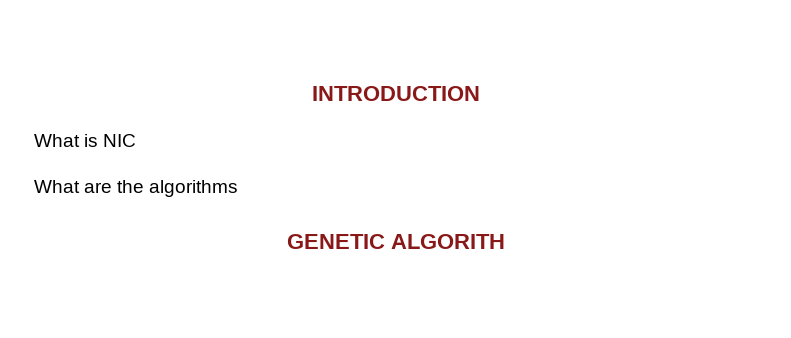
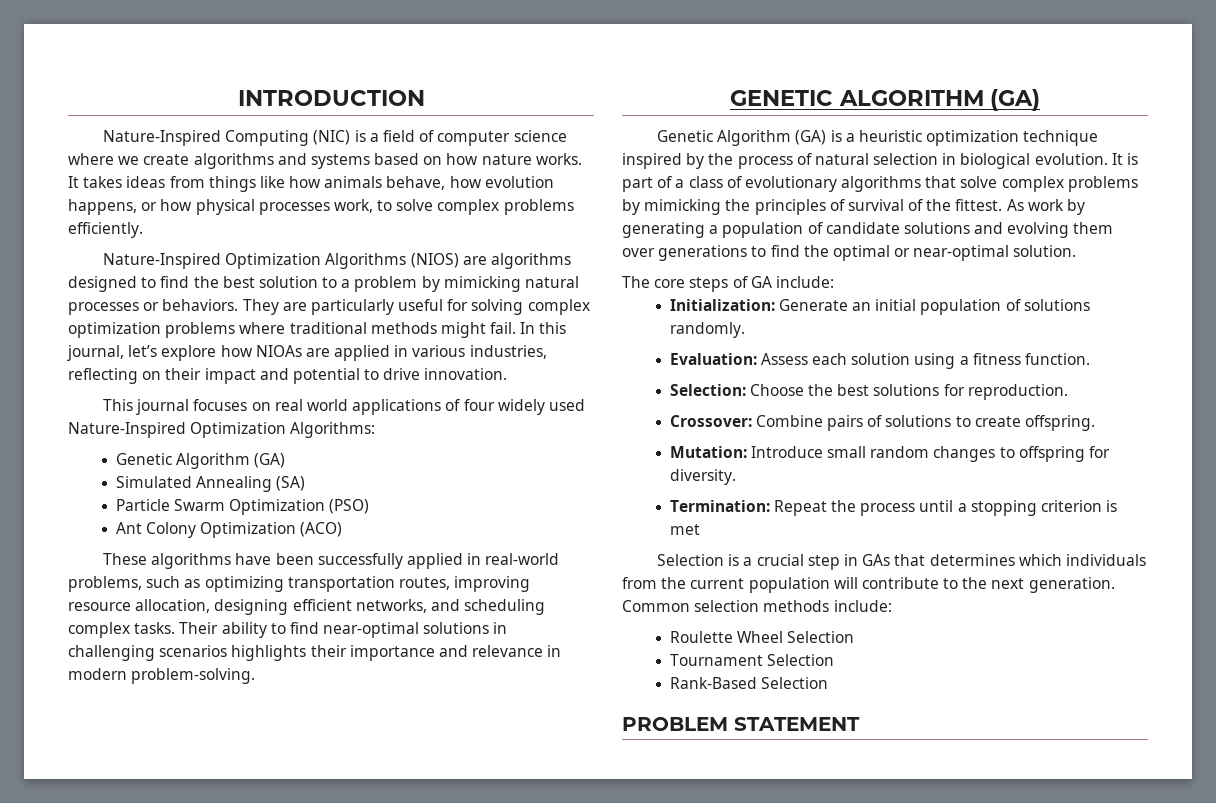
[34,134,137,147] [34,180,239,197] [286,234,505,249] What is NIC // What are the algorithms // GENETIC ALGORITH -> [103,130,567,146] [68,153,582,169] [68,176,554,192] [68,199,574,215] [68,222,143,238] [103,253,571,269] [68,276,580,292] [68,299,590,315] [68,322,567,338] [67,345,547,361] [68,368,508,384] [103,399,585,415] [68,422,376,438] [115,453,286,469] [115,476,306,492] [115,499,370,515] [115,522,343,538] [103,553,560,569] [68,576,531,592] [68,599,546,615] [68,622,508,638] [68,645,562,661] [68,668,256,684] [730,89,1040,111] [657,130,1099,146] [622,153,1139,169] [622,176,1138,192] [622,199,1086,215] [622,222,1114,238] [622,245,1077,261] [622,276,834,292] [669,299,1090,315] [669,322,745,338] [669,353,1090,369] [669,384,1068,400] [669,415,1095,431] [669,446,1110,462] [669,469,736,485] [669,500,1118,516] [669,524,700,535] [657,554,1146,570] [622,577,1115,593] [622,600,892,612] [669,631,855,643] [669,654,834,666] [669,677,828,689] [622,717,860,731] Nature-Inspired Computing (NIC) is a field of computer science where we create algorithms and systems based on how nature works. It takes ideas from things like how animals behave, how evolution happens, or how physical processes work, to solve complex problems efficiently. // Nature-Inspired Optimization Algorithms (NIOS) are algorithms designed to find the best solution to a problem by mimicking natural processes or behaviors. They are particularly useful for solving complex optimization problems where traditional methods might fail. In this journal, let’s explore how NIOAs are applied in various industries, reflecting on their impact and potential to drive innovation. // This journal focuses on real world applications of four widely used Nature-Inspired Optimization Algorithms: // Genetic Algorithm (GA) // Simulated Annealing (SA) // Particle Swarm Optimization (PSO) // Ant Colony Optimization (ACO) // These algorithms have been successfully applied in real-world problems, such as optimizing transportation routes, improving resource allocation, designing efficient networks, and scheduling complex tasks. Their ability to find near-optimal solutions in challenging scenarios highlights their importance and relevance in modern problem-solving. // GENETIC ALGORITHM (GA) // Genetic Algorithm (GA) is a heuristic optimization technique inspired by the process of natural selection in biological evolution. It is part of a class of evolutionary algorithms that solve complex problems by mimicking the principles of survival of the fittest. As work by generating a population of candidate solutions and evolving them over generations to find the optimal or near-optimal solution. // The core steps of GA include: // Initialization: Generate an initial population of solutions randomly. // Evaluation: Assess each solution using a fitness function. // Selection: Choose the best solutions for reproduction. // Crossover: Combine pairs of solutions to create offspring. // Mutation: Introduce small random changes to offspring for diversity. // Termination: Repeat the process until a stopping criterion is met // Selection is a crucial step in GAs that determines which individuals from the current population will contribute to the next generation. Common selection methods include: // Roulette Wheel Selection // Tournament Selection // Rank-Based Selection // PROBLEM STATEMENT

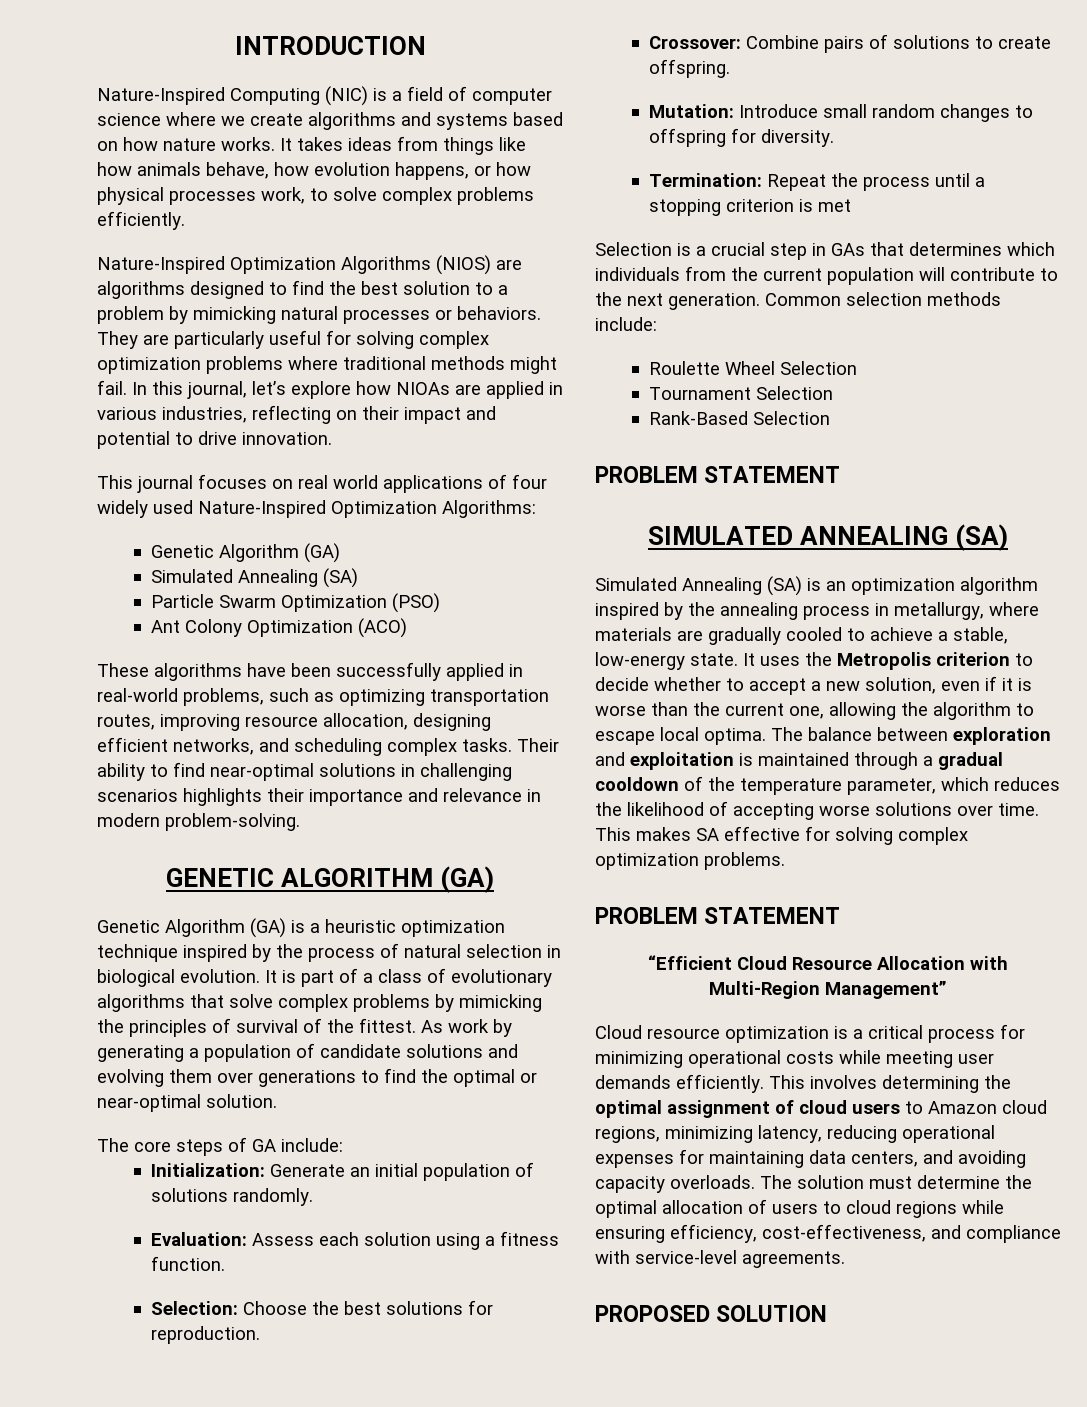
(860, 724) none -> [647,524,1009,551] [595,576,1038,596] [595,602,1039,620] [595,627,1008,645] [595,652,1033,670] [595,676,1032,695] [595,702,1034,720] [595,727,1051,745] [595,752,1003,770] [595,776,1060,795] [595,801,1039,820] [595,826,968,845] [595,852,785,870] [595,907,841,924] [648,955,1008,970] [709,981,947,999] [595,1024,1025,1043] [595,1050,994,1068] [595,1074,1011,1093] [595,1100,1047,1118] [595,1125,995,1143] [595,1149,1026,1168] [595,1175,1032,1193] [595,1199,1004,1218] [595,1224,1061,1243] [595,1250,845,1268] [595,1305,828,1322] // SIMULATED ANNEALING (SA) // Simulated Annealing (SA) is an optimization algorithm inspired by the annealing process in metallurgy, where materials are gradually cooled to achieve a stable, low-energy state. It uses the Metropolis criterion to decide whether to accept a new solution, even if it is worse than the current one, allowing the algorithm to escape local optima. The balance between exploration and exploitation is maintained through a gradual cooldown of the temperature parameter, which reduces the likelihood of accepting worse solutions over time. This makes SA effective for solving complex optimization problems. // PROBLEM STATEMENT // “Efficient Cloud Resource Allocation with Multi-Region Management” // Cloud resource optimization is a critical process for minimizing operational costs while meeting user demands efficiently. This involves determining the optimal assignment of cloud users to Amazon cloud regions, minimizing latency, reducing operational expenses for maintaining data centers, and avoiding capacity overloads. The solution must determine the optimal allocation of users to cloud regions while ensuring efficiency, cost-effectiveness, and compliance with service-level agreements. // PROPOSED SOLUTION

